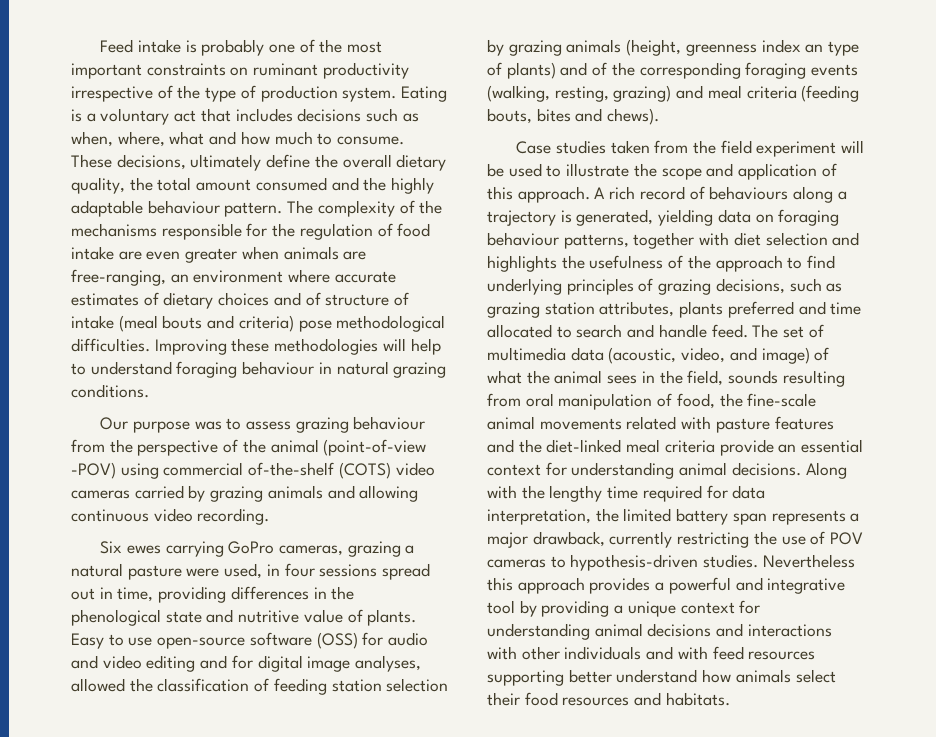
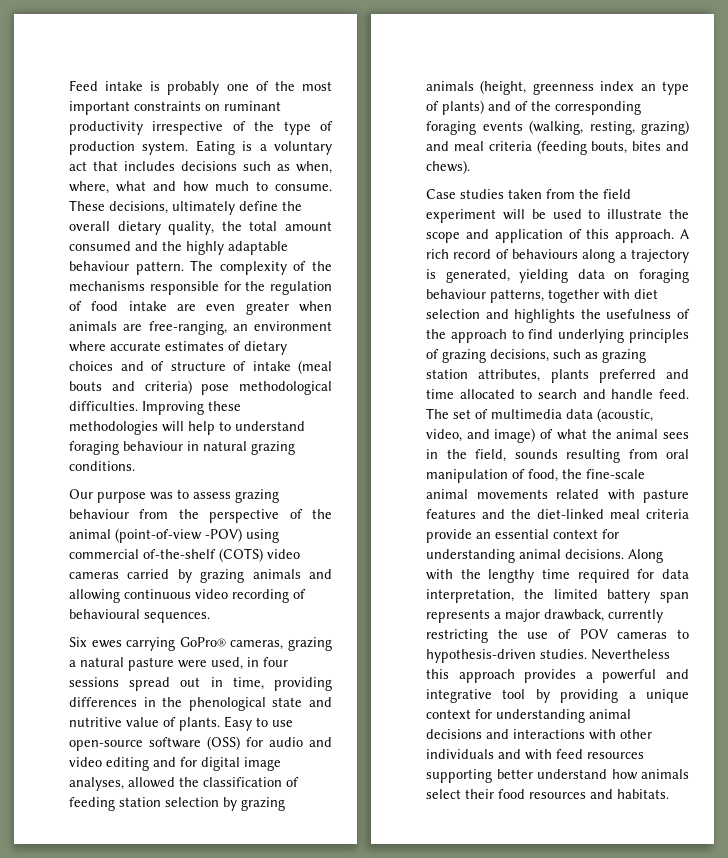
[197,508,270,525] recording. -> [232,589,306,603] [69,609,210,623] recording of behavioural sequences.
[228,541,275,554] GoPro -> [179,637,226,647] GoPro®

